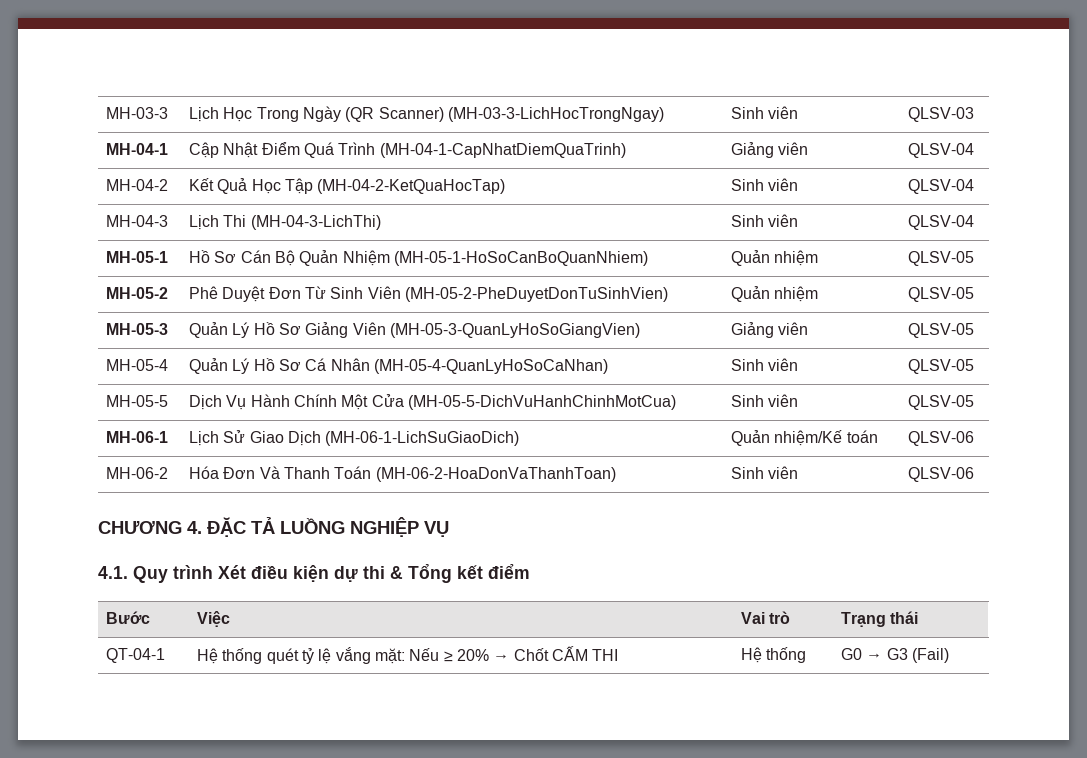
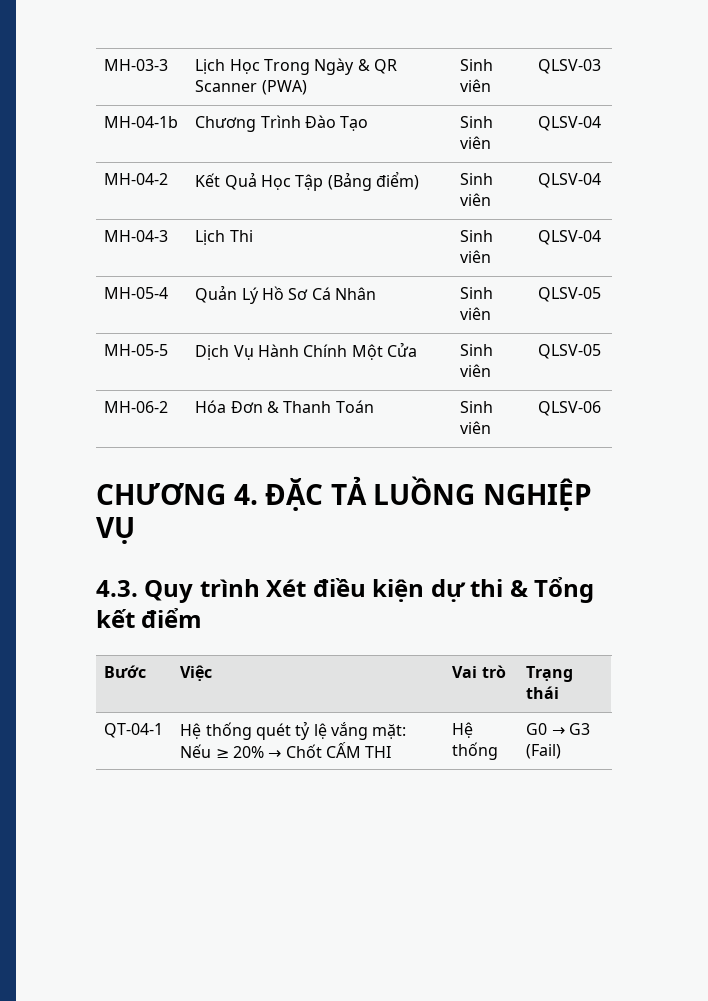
[345,107,664,122] (QR Scanner) (MH-03-3-LichHocTrongNgay) -> [357,59,397,74] [195,80,307,95] & QR Scanner (PWA)
[105,143,168,155] [188,142,626,158] [730,142,774,158] MH-04-1 | Cập Nhật Điểm Quá Trình (MH-04-1-CapNhatDiemQuaTrinh) | Giảng -> [104,116,179,128] [195,115,369,132] [460,116,494,128] MH-04-1b | Chương Trình Đào Tạo | Sinh
[317,179,506,194] (MH-04-2-KetQuaHocTap) -> [327,171,419,191] (Bảng điểm)
[250,215,381,230] [730,214,799,227] [907,215,974,230] [105,251,168,263] [188,250,648,266] [730,250,819,266] [907,251,974,266] [105,287,168,299] [188,286,668,302] [730,286,819,302] [907,287,974,302] [105,323,168,335] [188,322,640,338] [730,322,809,338] [907,323,974,338] (MH-04-3-LichThi) | Sinh viên | QLSV-04 // MH-05-1 | Hồ Sơ Cán Bộ Quản Nhiệm (MH-05-1-HoSoCanBoQuanNhiem) | Quản nhiệm | QLSV-05 // MH-05-2 | Phê Duyệt Đơn Từ Sinh Viên (MH-05-2-PheDuyetDonTuSinhVien) | Quản nhiệm | QLSV-05 // MH-05-3 | Quản Lý Hồ Sơ Giảng Viên (MH-05-3-QuanLyHoSoGiangVien) | Giảng viên | QLSV-05 -> [460,230,494,242] [460,250,492,263] [538,230,602,245] | Sinh viên | QLSV-04
[373,359,608,374] (MH-05-4-QuanLyHoSoCaNhan) -> (376, 293) none
[407,395,676,410] [730,394,799,407] [907,395,974,410] [105,431,168,443] [188,430,520,446] [730,430,878,446] [907,431,974,446] (MH-05-5-DichVuHanhChinhMotCua) | Sinh viên | QLSV-05 // MH-06-1 | Lịch Sử Giao Dịch (MH-06-1-LichSuGiaoDich) | Quản nhiệm/Kế toán | QLSV-06 -> [460,344,494,356] [460,364,492,377] [538,344,602,359] | Sinh viên | QLSV-05
[259,466,280,479] Và -> [266,401,279,413] &
[375,467,616,482] (MH-06-2-HoaDonVaThanhToan) -> (374, 406) none
[98,566,128,579] 4.1. -> [96,580,138,597] 4.3.

